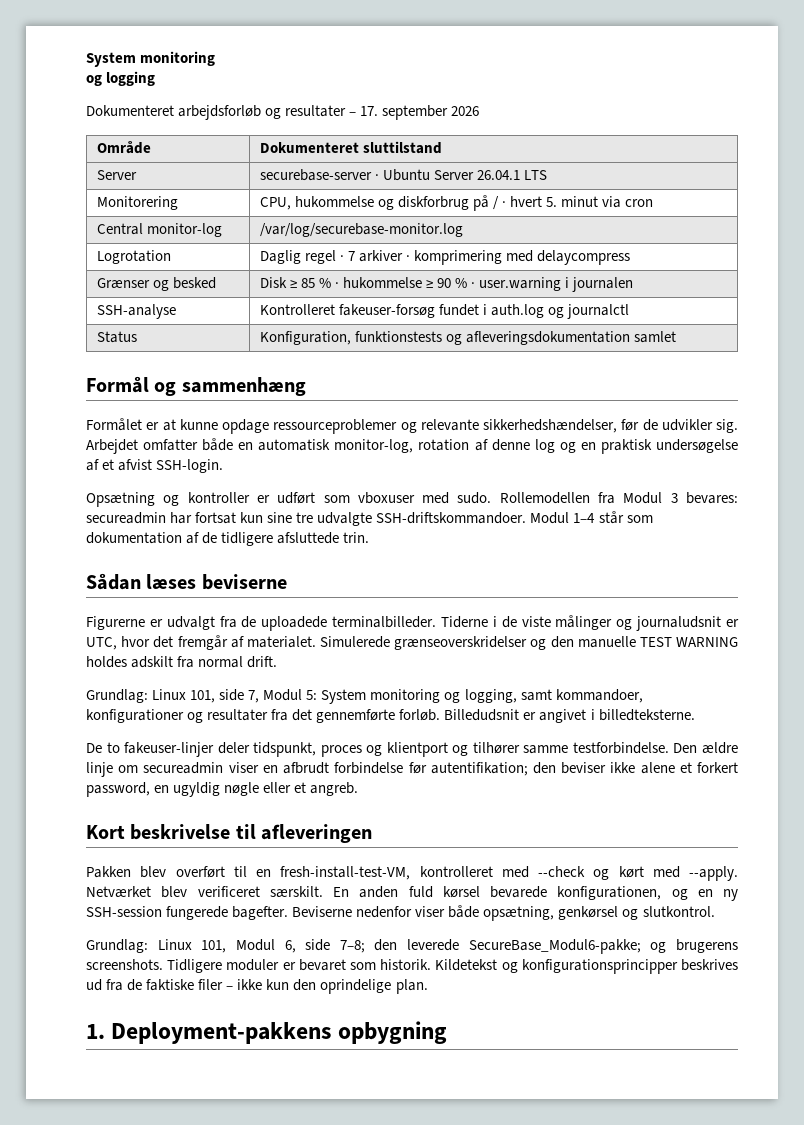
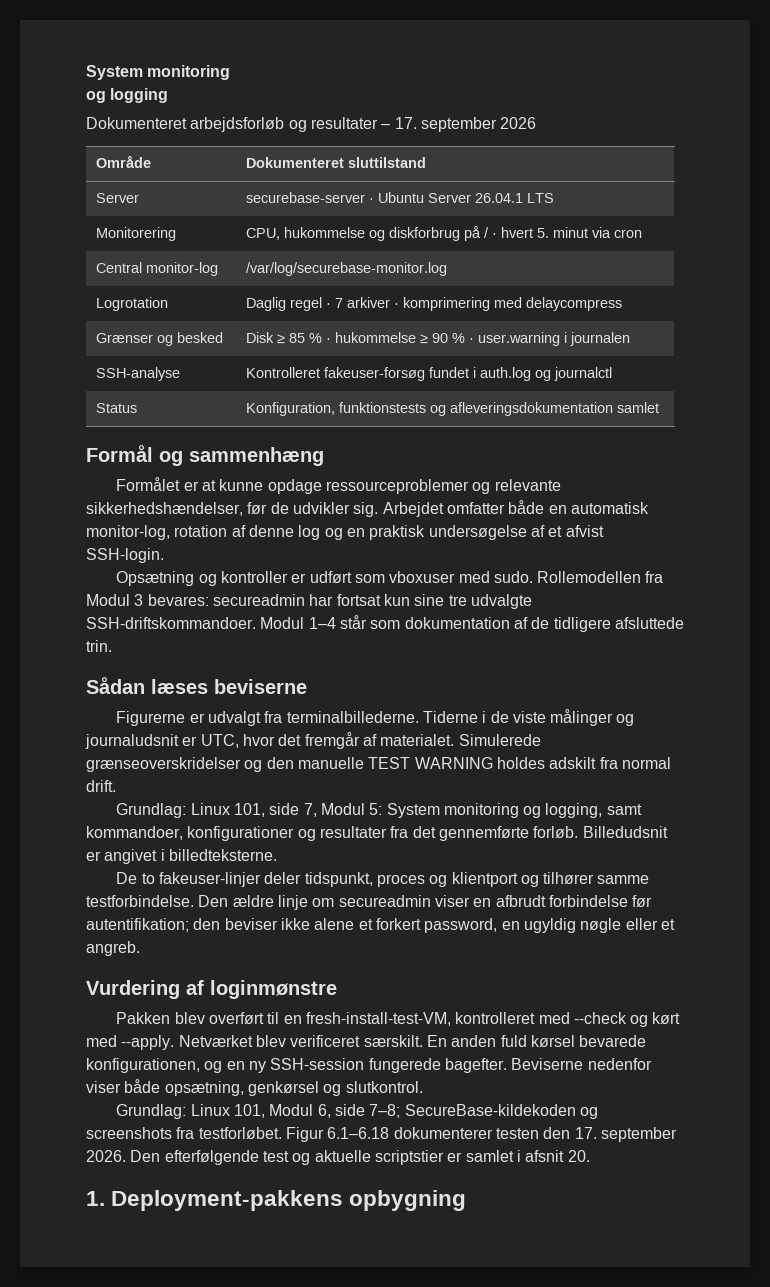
[241,616,437,631] de uploadede terminalbilleder. -> [286,711,419,723] terminalbillederne.
[86,824,373,843] Kort beskrivelse til afleveringen -> [86,980,337,999] Vurdering af loginmønstre
[374,939,738,954] [86,959,738,974] [86,979,428,994] den leverede SecureBase_Modul6-pakke; og brugerens screenshots. Tidligere moduler er bevaret som historik. Kildetekst og konfigurationsprincipper beskrives ud fra de faktiske filer – ikke kun den oprindelige plan. -> [404,1104,598,1119] [86,1127,677,1142] [86,1150,590,1165] SecureBase-kildekoden og screenshots fra testforløbet. Figur 6.1–6.18 dokumenterer testen den 17. september 2026. Den efterfølgende test og aktuelle scriptstier er samlet i afsnit 20.

